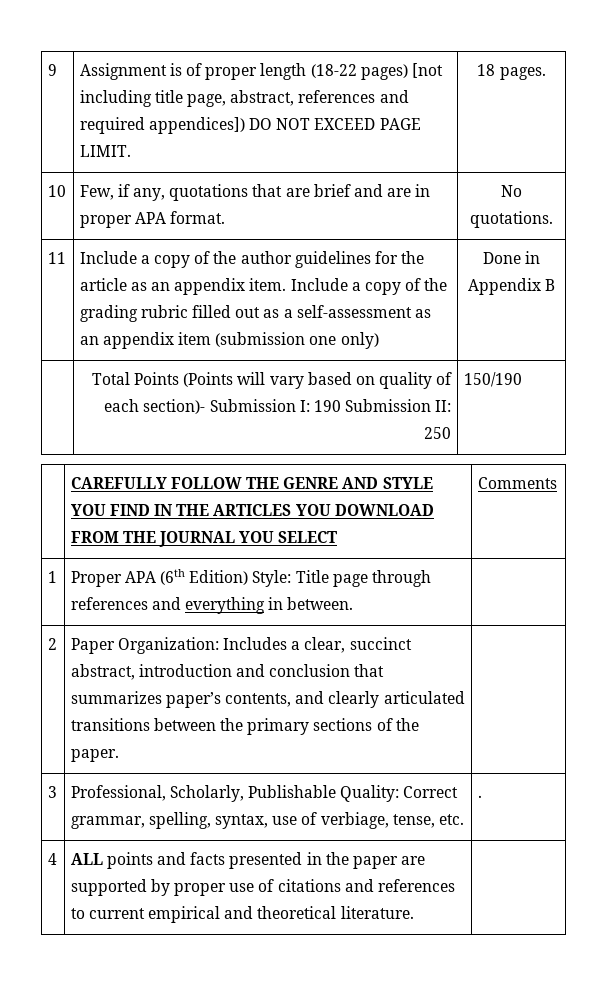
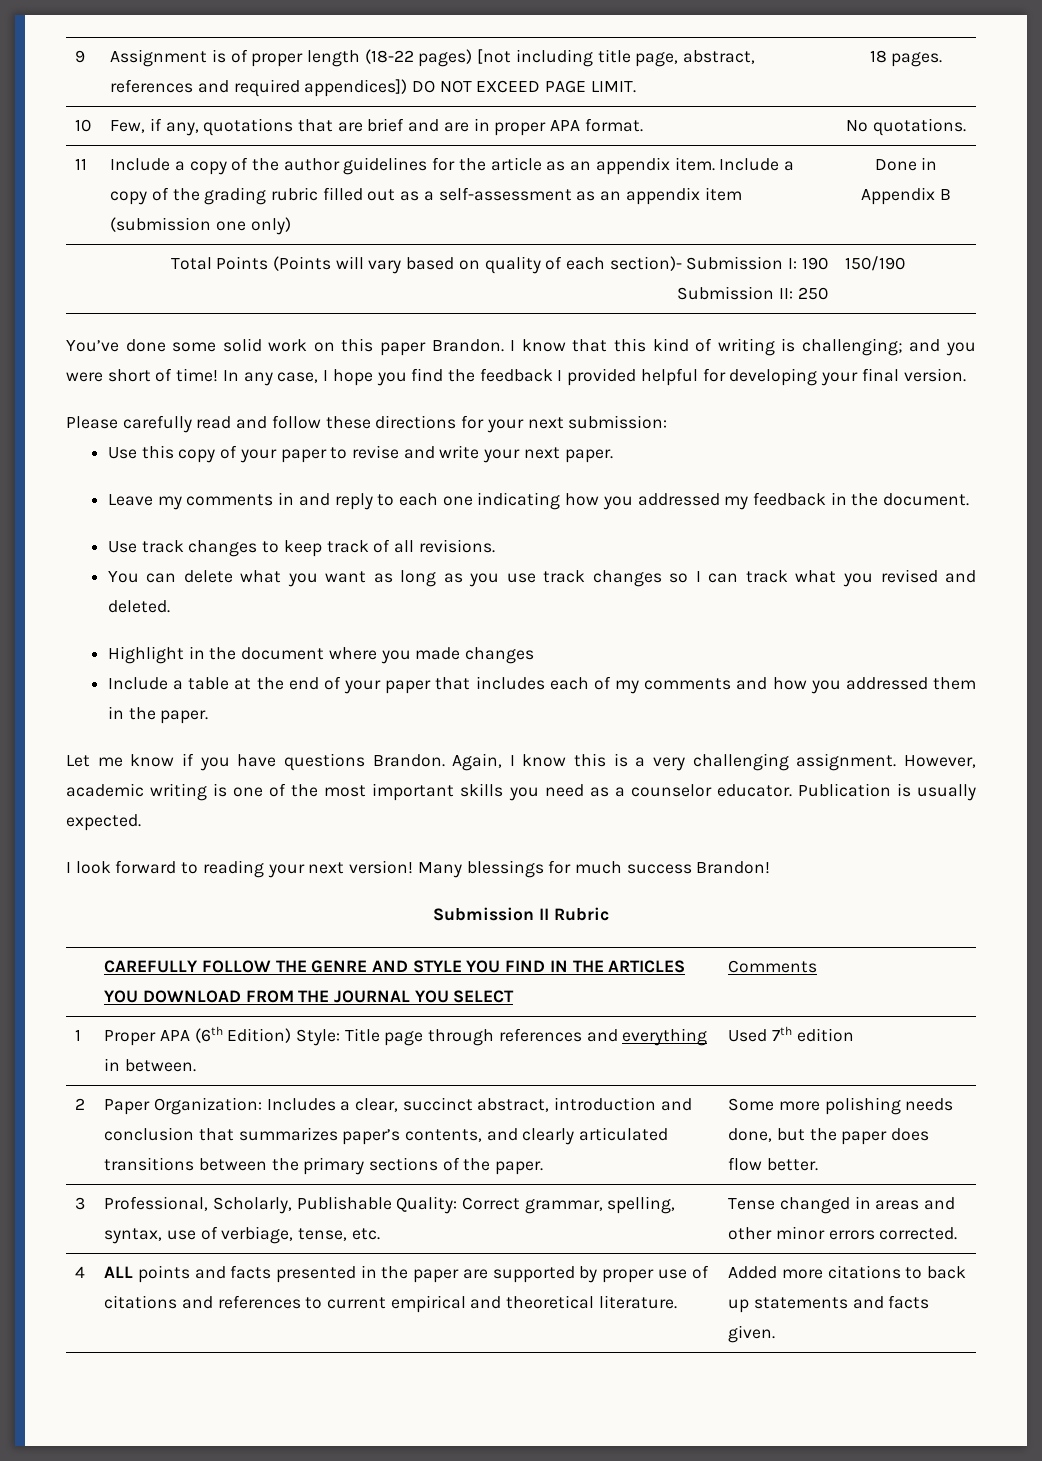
(522, 379) none -> [66,338,976,356] [66,368,966,386] [66,415,668,433] [107,445,613,463] [107,492,970,510] [107,539,495,557] [107,569,976,587] [107,600,170,613] [107,646,534,664] [107,676,977,694] [107,706,209,724] [66,753,976,771] [66,783,976,801] [66,814,141,831] [66,860,771,878] [433,907,609,921] // You’ve done some solid work on this paper Brandon. I know that this kind of writing is challenging; and you were short of time! In any case, I hope you find the feedback I provided helpful for developing your final version. // Please carefully read and follow these directions for your next submission: // Use this copy of your paper to revise and write your next paper. // Leave my comments in and reply to each one indicating how you addressed my feedback in the document. // Use track changes to keep track of all revisions. // You can delete what you want as long as you use track changes so I can track what you revised and deleted. // Highlight in the document where you made changes // Include a table at the end of your paper that includes each of my comments and how you addressed them in the paper. // Let me know if you have questions Brandon. Again, I know this is a very challenging assignment. However, academic writing is one of the most important skills you need as a counselor educator. Publication is usually expected. // I look forward to reading your next version! Many blessings for much success Brandon! // Submission II Rubric
(354, 603) none -> [728,1026,854,1042] Used 7th edition
(119, 755) none -> [728,1097,954,1115] [728,1128,929,1145] [728,1157,818,1171] Some more polishing needs done, but the paper does flow better.
[477,795,482,798] . -> [728,1196,955,1214] [728,1226,958,1240] Tense changed in areas and other minor errors corrected.
(414, 912) none -> [728,1265,966,1279] [728,1295,930,1313] [728,1325,776,1343] Added more citations to back up statements and facts given.

